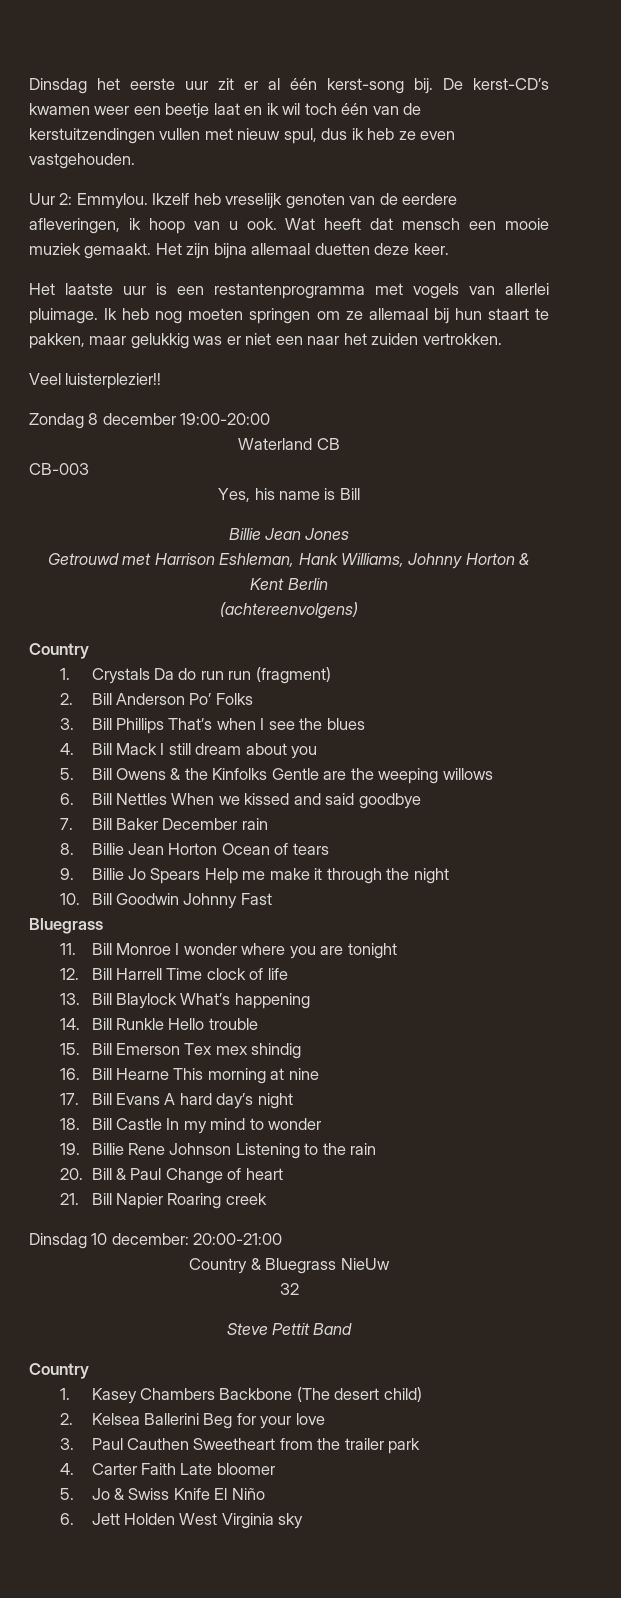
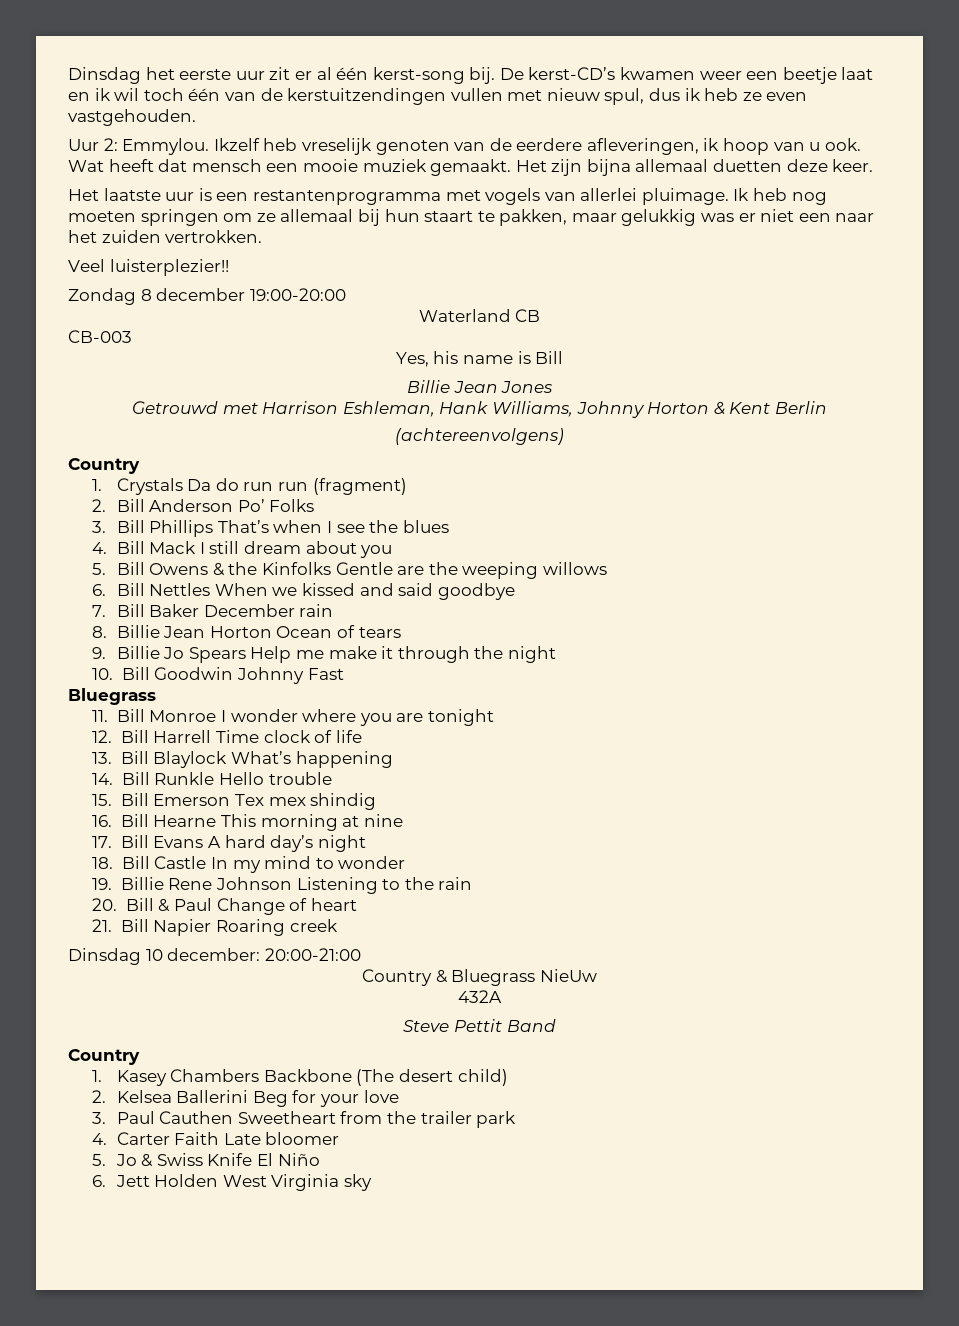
[279,1283,299,1295] 32 -> [458,990,502,1003] 432A

